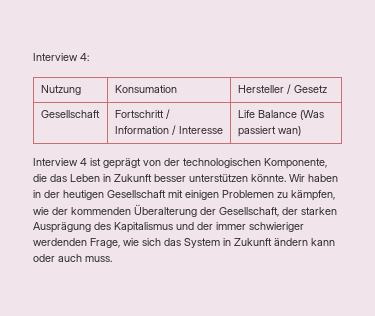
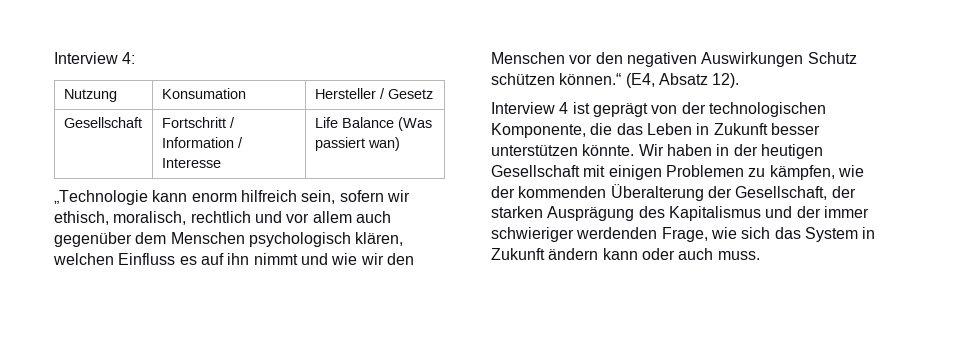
(301, 131) none -> [54,190,410,205] [54,211,391,225] [54,232,404,247] [53,253,414,265] [491,52,857,67] [491,73,740,88] // „Technologie kann enorm hilfreich sein, sofern wir ethisch, moralisch, rechtlich und vor allem auch gegenüber dem Menschen psychologisch klären, welchen Einfluss es auf ihn nimmt und wie wir den Menschen vor den negativen Auswirkungen Schutz schützen können.“ (E4, Absatz 12).

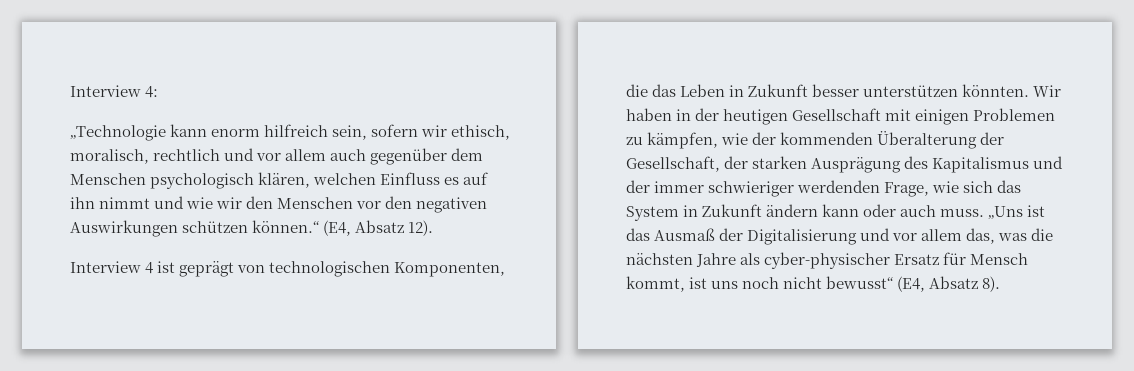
[63,89,117,102] [161,88,246,99] [314,88,433,99] [63,117,142,128] [161,117,235,128] [161,137,243,148] [161,158,221,168] [314,117,432,131] [314,137,400,151] // Nutzung | Konsumation | Hersteller / Gesetz // Gesellschaft | Fortschritt / Information / Interesse | Life Balance (Was passiert wan) -> (159, 92) none
[807,52,857,64] Schutz -> (178, 228) none
[681,102,826,117] [491,123,586,138] der technologischen Komponente, -> [269,261,506,277] technologischen Komponenten,
[582,144,635,156] könnte. -> [962,84,1030,97] könnten.
(760, 255) none -> [988,205,1046,219] [626,228,1054,245] [626,252,1029,269] [626,276,1001,292] „Uns ist das Ausmaß der Digitalisierung und vor allem das, was die nächsten Jahre als cyber-physischer Ersatz für Mensch kommt, ist uns noch nicht bewusst“ (E4, Absatz 8).

